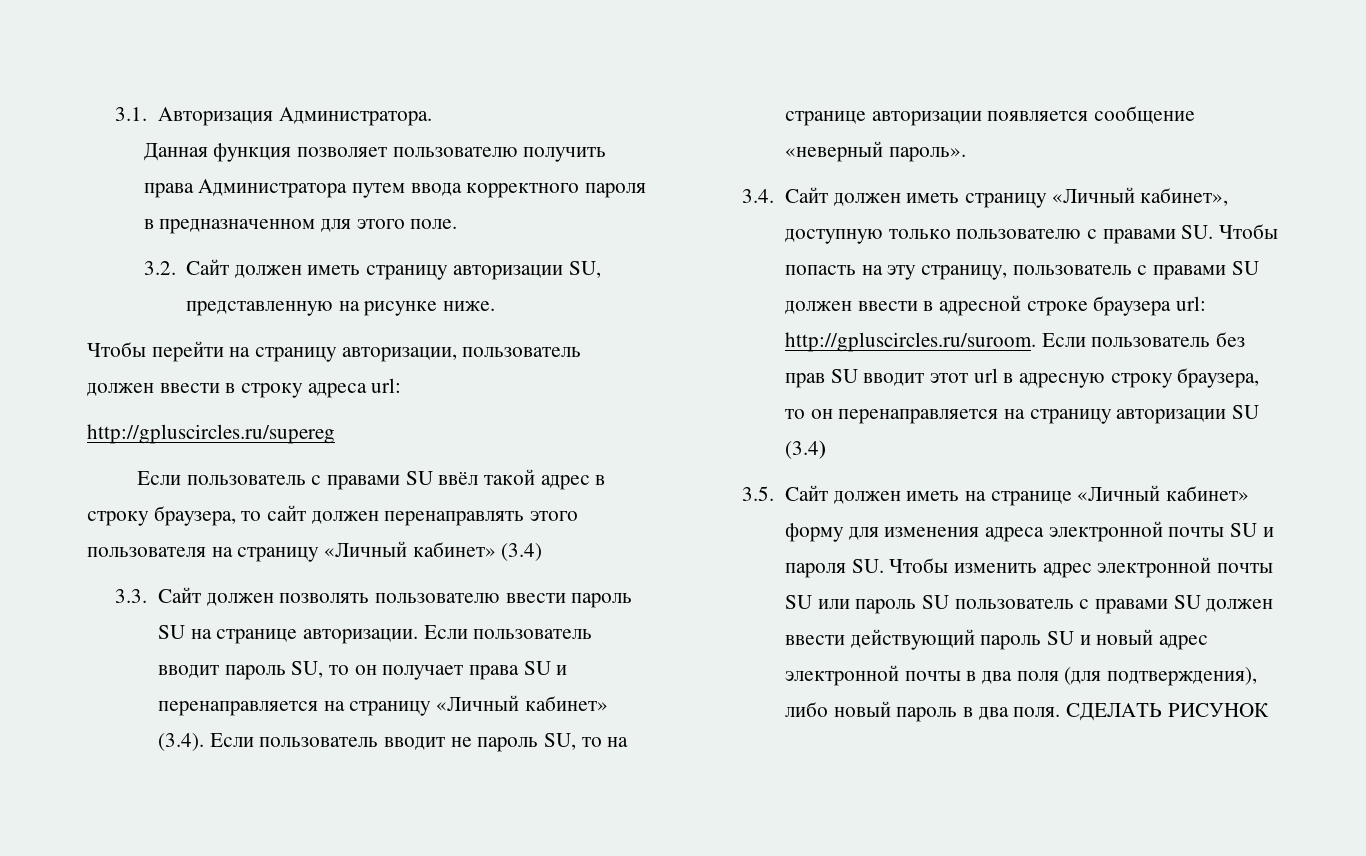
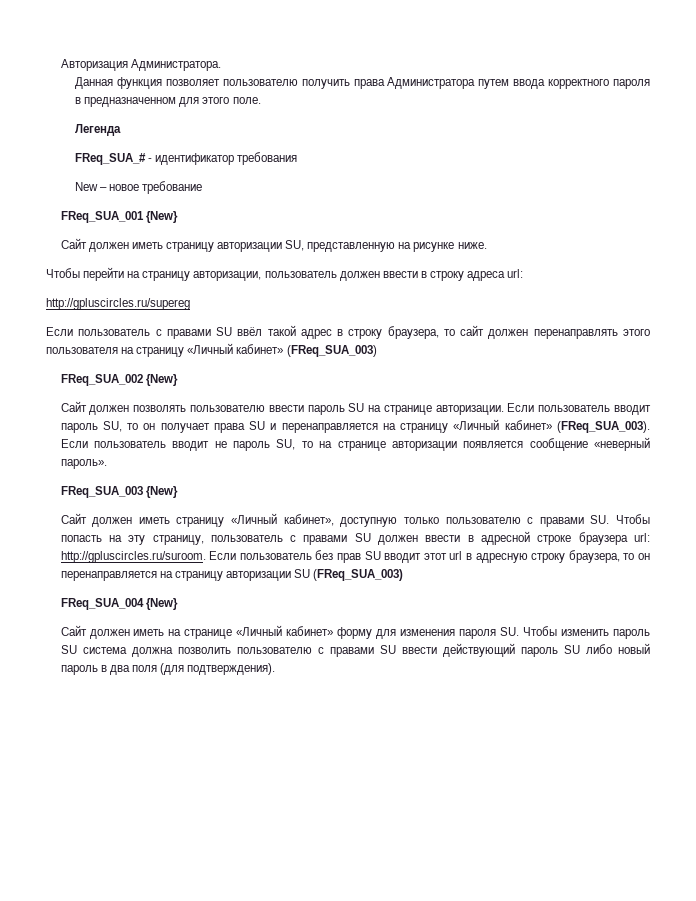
[115,107,148,121] 3.1. -> (60, 65) none
[143,261,176,275] 3.2. -> [75,124,122,136] [75,152,298,165] [75,181,203,194] [60,211,178,223] Легенда // FReq_SUA_# - идентификатор требования // New – новое требование // FReq_SUA_001 {New} //
[501,543,543,561] [115,589,148,603] (3.4) // 3.3. -> [286,345,377,357] [60,374,178,386] (FReq_SUA_003) // FReq_SUA_002 {New} //
[157,733,204,751] (3.4). -> [557,421,650,433] (FReq_SUA_003).
[742,189,775,203] 3.4. -> [60,486,178,498] FReq_SUA_003 {New} //
[784,440,826,459] [742,486,775,501] (3.4) // 3.5. -> [313,569,404,581] [60,598,178,610] (FReq_SUA_003) // FReq_SUA_004 {New} //
[984,521,1274,542] [784,557,1273,578] [784,595,1274,614] адреса электронной почты SU и пароля SU. Чтобы изменить адрес электронной почты SU или пароль SU пользователь с правами SU должен -> [459,626,650,639] [60,645,396,657] пароля SU. Чтобы изменить пароль SU система должна позволить пользователю с правами SU
[1079,629,1208,650] [784,665,1257,686] и новый адрес электронной почты в два поля (для подтверждения), -> (580, 649) none
[1013,703,1269,721] поля. СДЕЛАТЬ РИСУНОК -> [131,663,276,675] поля (для подтверждения).

